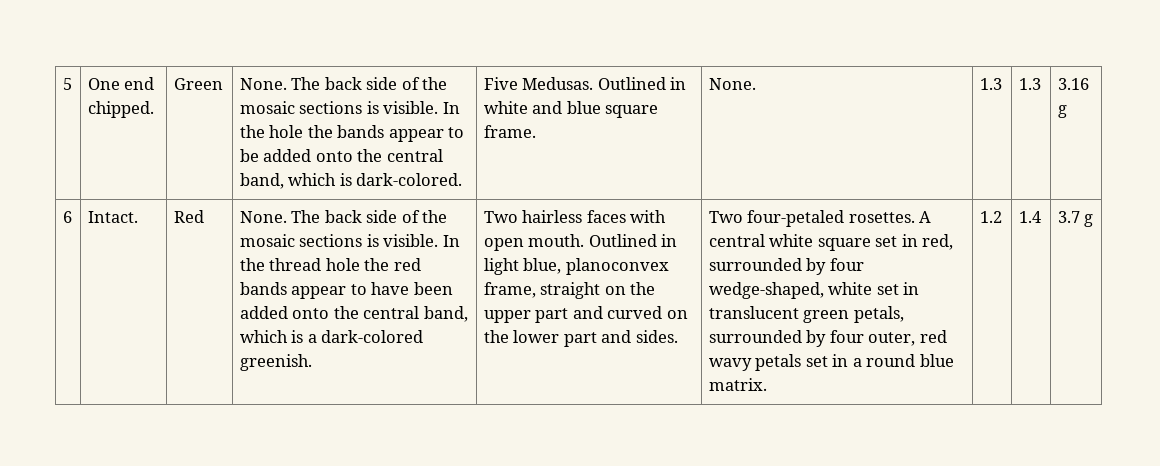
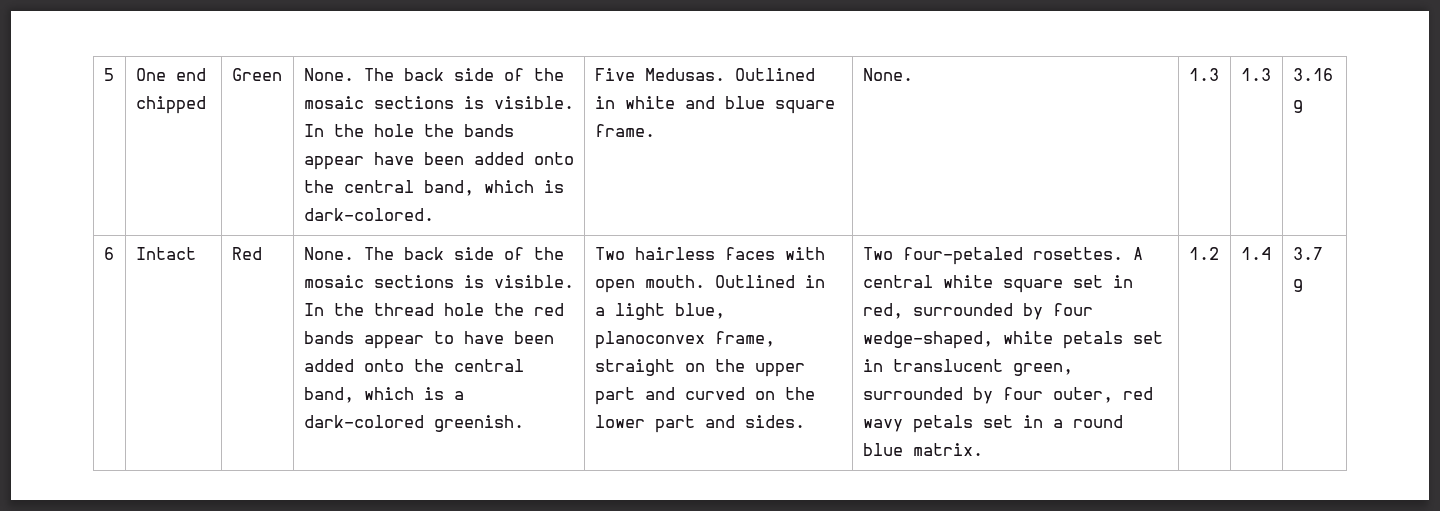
[87,101,154,118] chipped. -> [135,96,206,114] chipped
[448,127,465,138] [239,149,259,162] to be -> [373,152,464,165] have been
[87,211,138,223] Intact. -> [135,247,196,260] Intact
(678, 240) none -> [594,307,605,316] a
(873, 288) none -> [1062,331,1123,349] petals
[803,306,904,323] green petals, -> [1012,363,1073,376] green,

